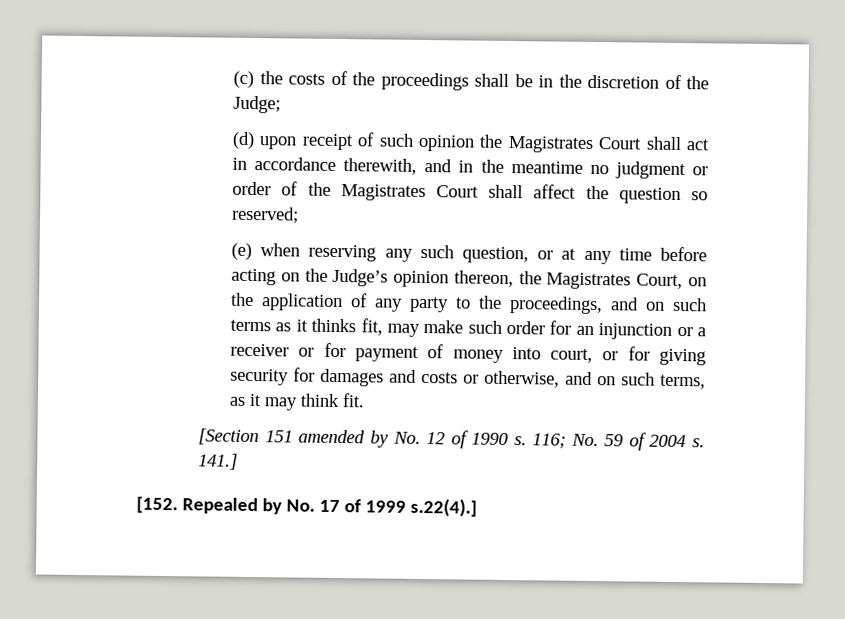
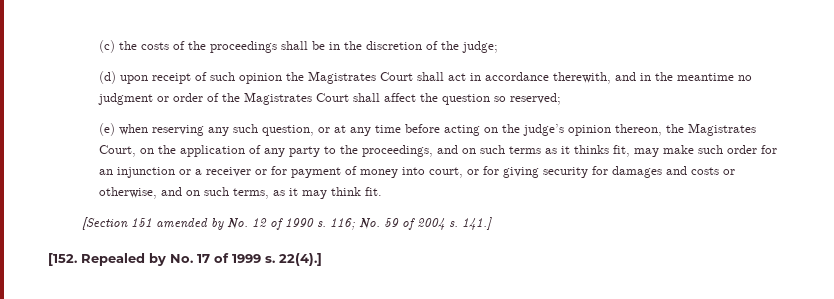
[233,95,282,114] Judge; -> [461,41,498,53] judge;
[332,268,389,287] Judge’s -> [522,124,564,136] judge’s
[409,497,477,517] s.22(4).] -> [265,253,322,266] s. 22(4).]

